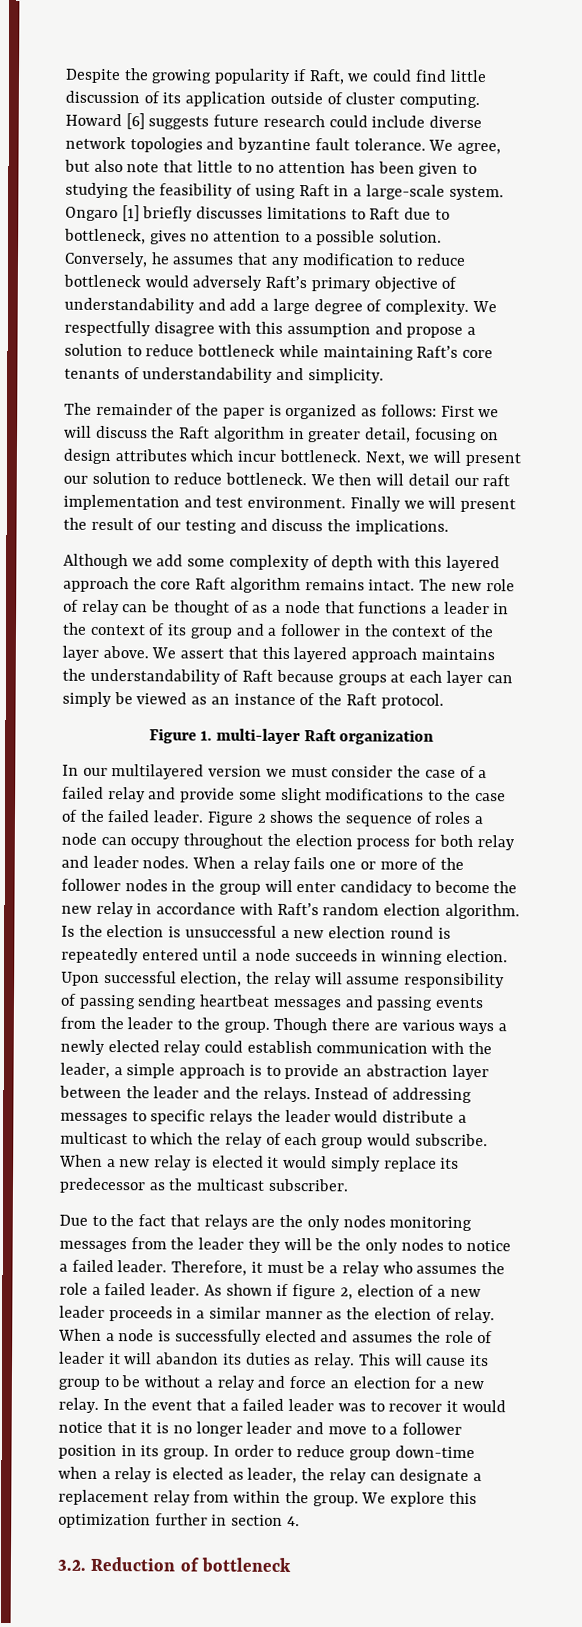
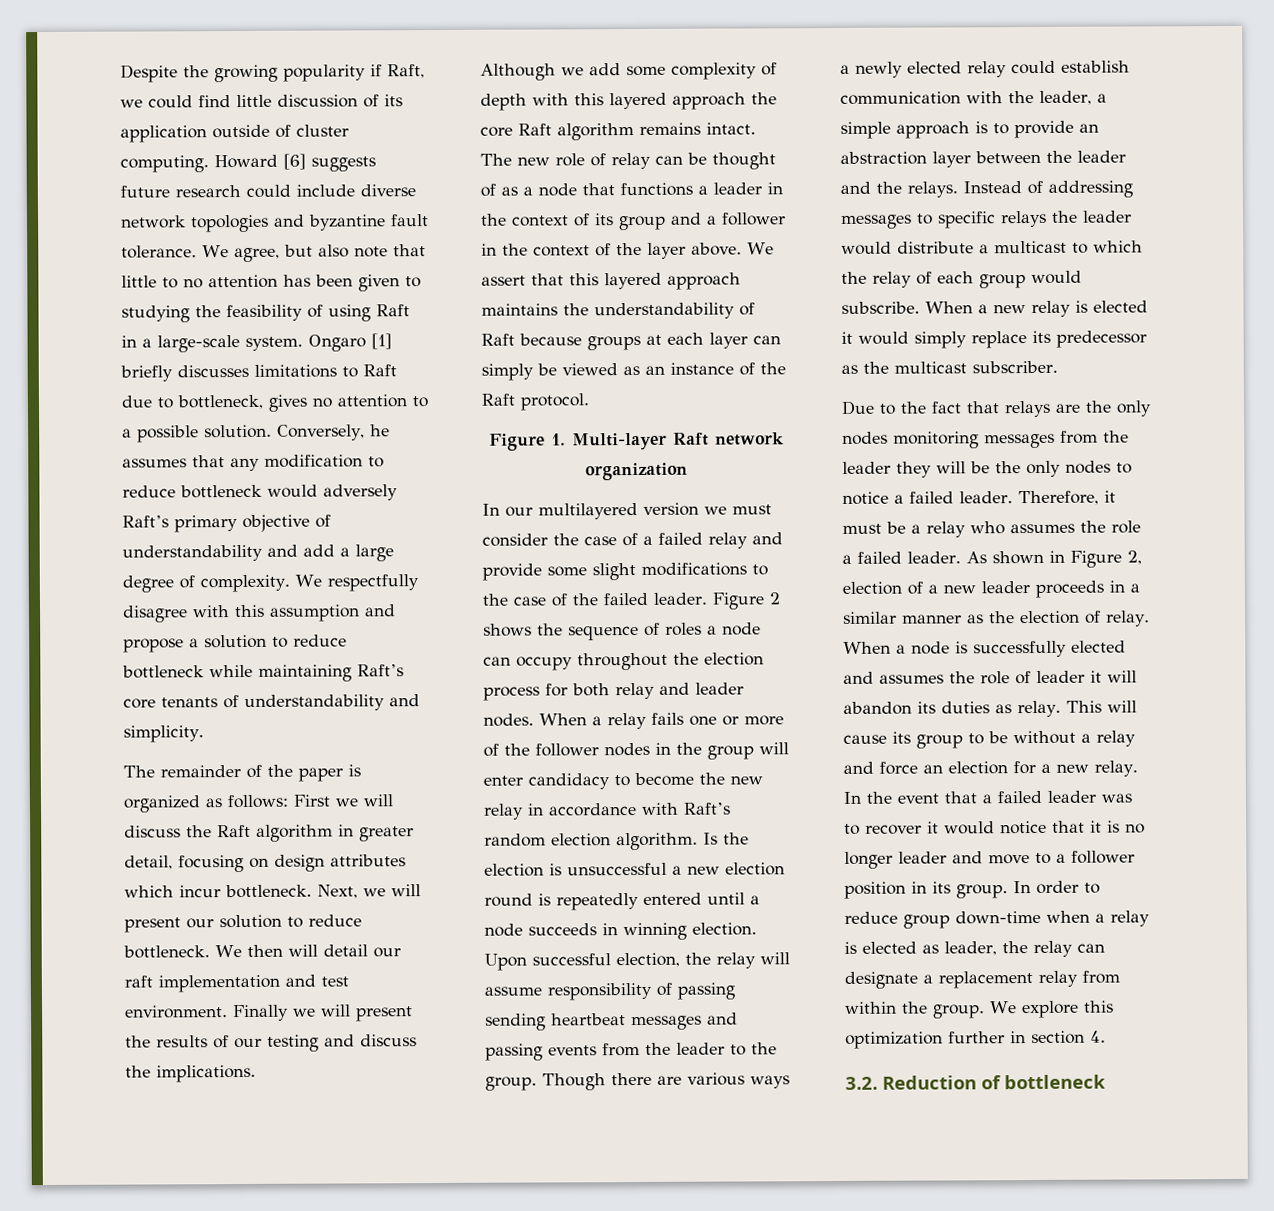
[90,517,134,531] result -> [156,1035,208,1048] results
[216,728,337,745] multi-layer Raft -> [572,432,784,451] Multi-layer Raft network
[276,1283,337,1300] if figure -> [1048,550,1122,568] in Figure

